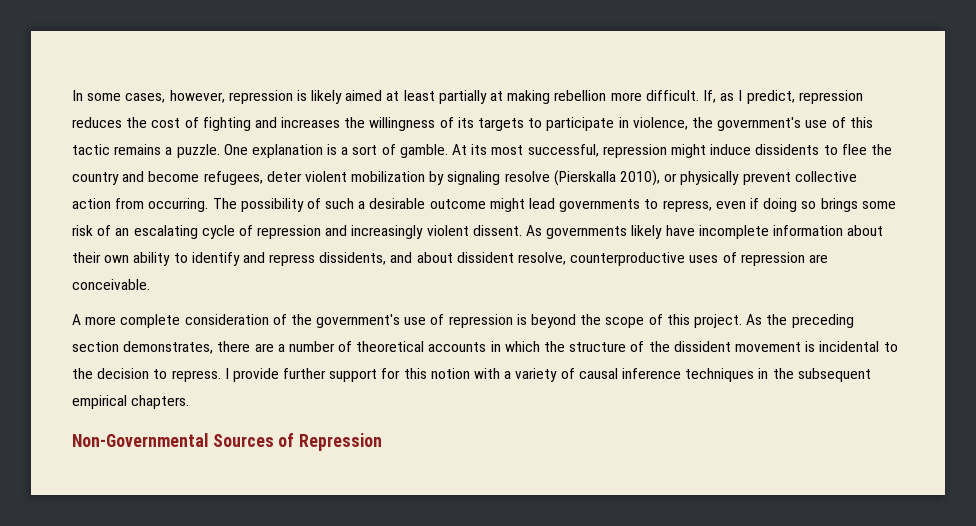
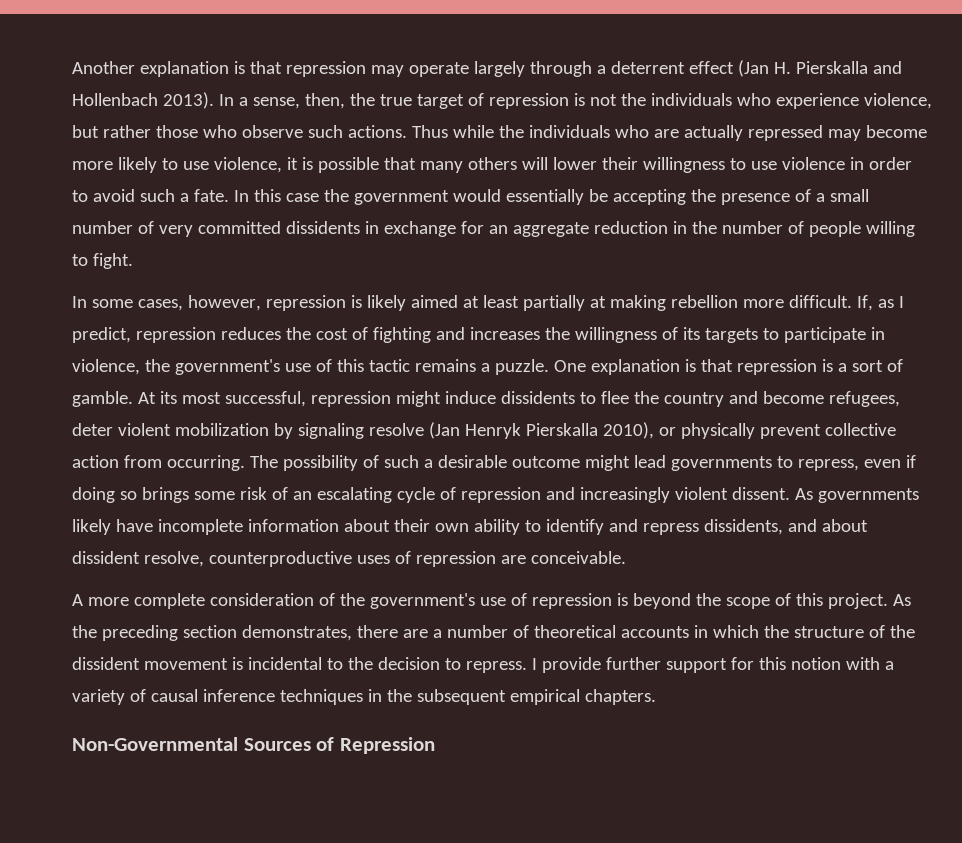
(72, 95) none -> [72,60,902,77] [72,92,932,109] [72,125,927,141] [72,157,912,173] [72,189,869,205] [72,221,915,237] [72,253,133,269] Another explanation is that repression may operate largely through a deterrent effect (Jan H. Pierskalla and Hollenbach 2013). In a sense, then, the true target of repression is not the individuals who experience violence, but rather those who observe such actions. Thus while the individuals who are actually repressed may become more likely to use violence, it is possible that many others will lower their willingness to use violence in order to avoid such a fate. In this case the government would essentially be accepting the presence of a small number of very committed dissidents in exchange for an aggregate reduction in the number of people willing to fight. //
(338, 149) none -> [700,359,833,375] that repression is
[553,170,616,186] (Pierskalla -> [428,422,598,439] (Jan Henryk Pierskalla

